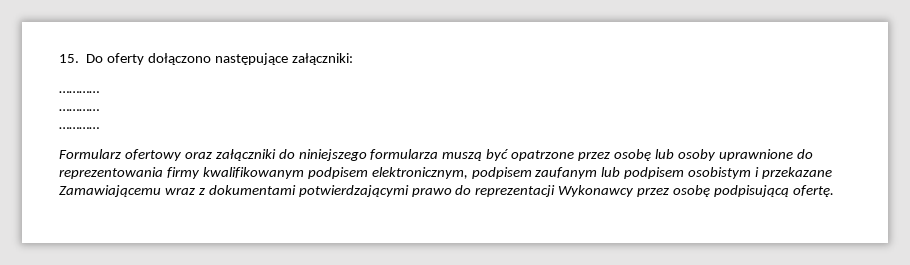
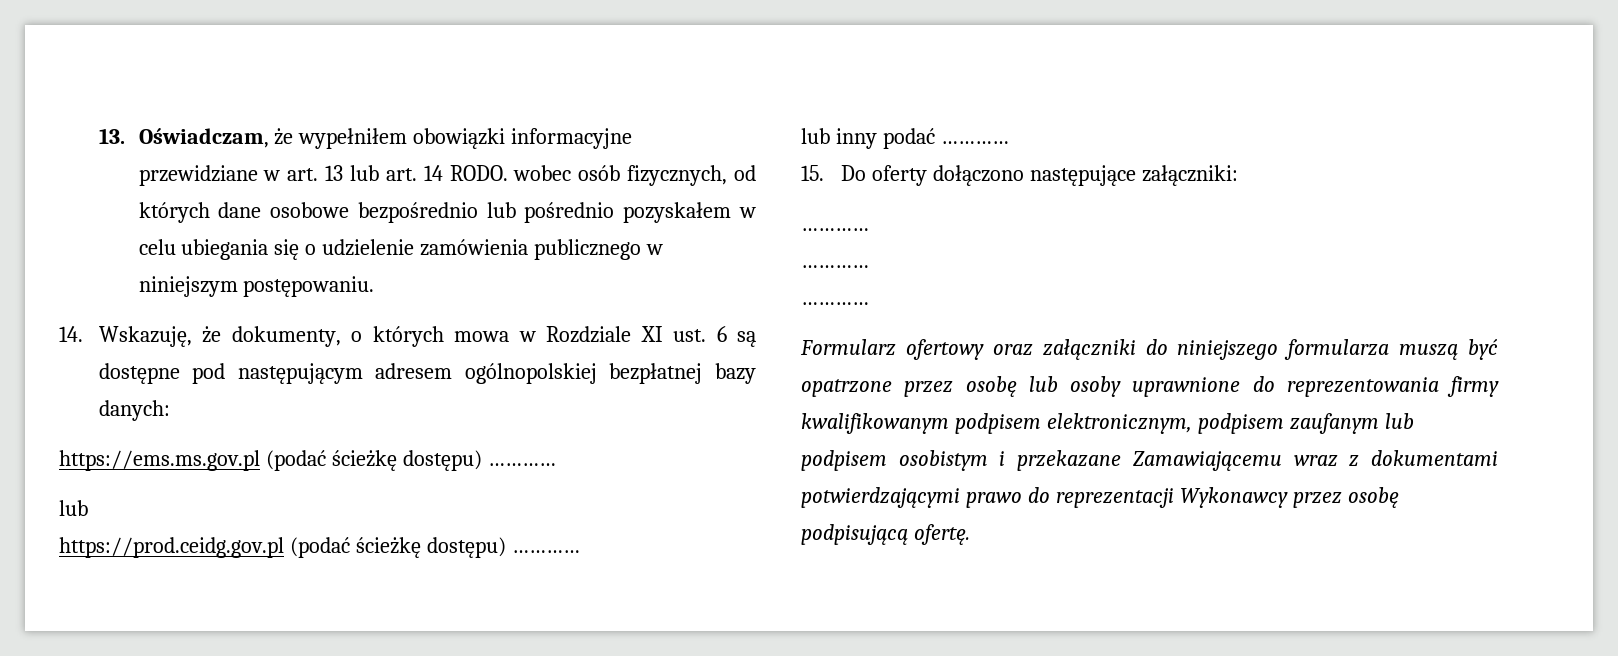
(59, 58) none -> [98,128,633,149] [138,165,756,186] [138,202,756,223] [138,239,664,260] [138,276,375,297] [59,326,756,347] [98,363,757,384] [98,400,170,421] [59,450,556,471] [59,500,88,516] [59,537,580,558] [801,128,1009,149] 13. Oświadczam, że wypełniłem obowiązki informacyjne przewidziane w art. 13 lub art. 14 RODO. wobec osób fizycznych, od których dane osobowe bezpośrednio lub pośrednio pozyskałem w celu ubiegania się o udzielenie zamówienia publicznego w niniejszym postępowaniu. // 14. Wskazuję, że dokumenty, o których mowa w Rozdziale XI ust. 6 są dostępne pod następującym adresem ogólnopolskiej bezpłatnej bazy danych: // https://ems.ms.gov.pl (podać ścieżkę dostępu) ………… // lub // https://prod.ceidg.gov.pl (podać ścieżkę dostępu) ………… // lub inny podać ………… //

